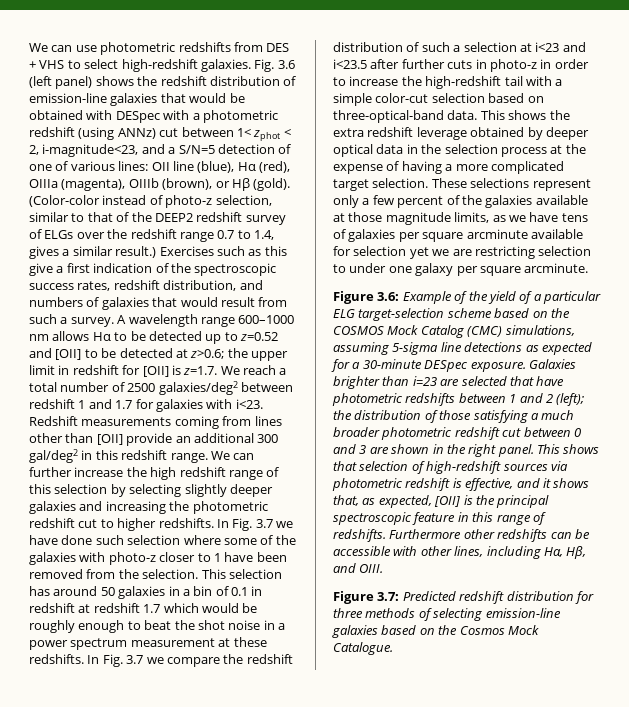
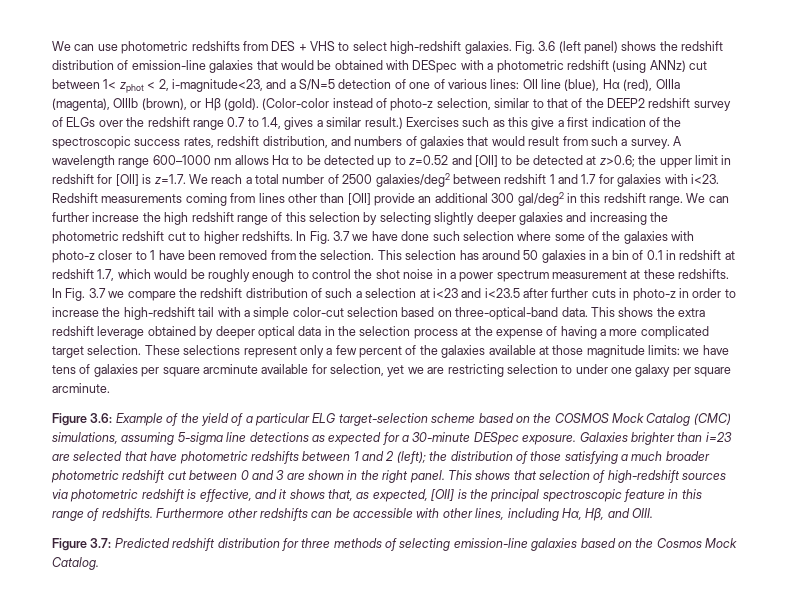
[143,604,161,613] 1.7 -> [97,269,115,281] 1.7,
[144,620,172,630] beat -> [312,269,351,279] control
[454,212,506,223] limits, as -> [648,345,680,355] limits:
[353,246,407,256] selection -> [330,364,384,376] selection,
[333,642,393,655] Catalogue. -> [52,557,99,570] Catalog.

